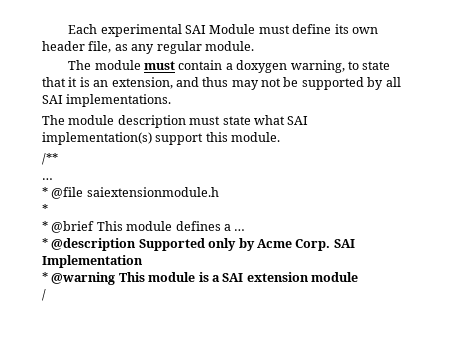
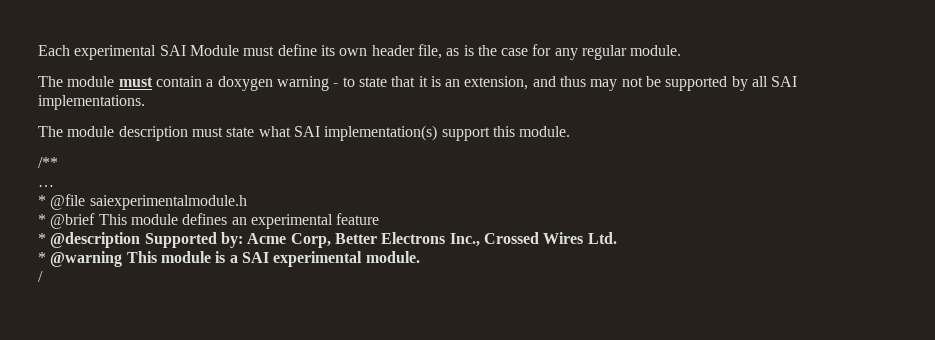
(128, 47) none -> [463,44,552,56] is the case for
[290,60,345,73] warning, -> [276,76,339,91] warning -
[86,187,219,197] [42,204,48,214] saiextensionmodule.h // * -> [89,195,247,210] saiexperimentalmodule.h
[223,224,246,231] a … -> [231,213,380,229] an experimental feature
[208,238,355,251] [42,255,143,268] only by Acme Corp. SAI Implementation -> [220,232,617,248] by: Acme Corp, Better Electrons Inc., Crossed Wires Ltd.
[246,272,358,282] extension module -> [273,251,420,267] experimental module.

